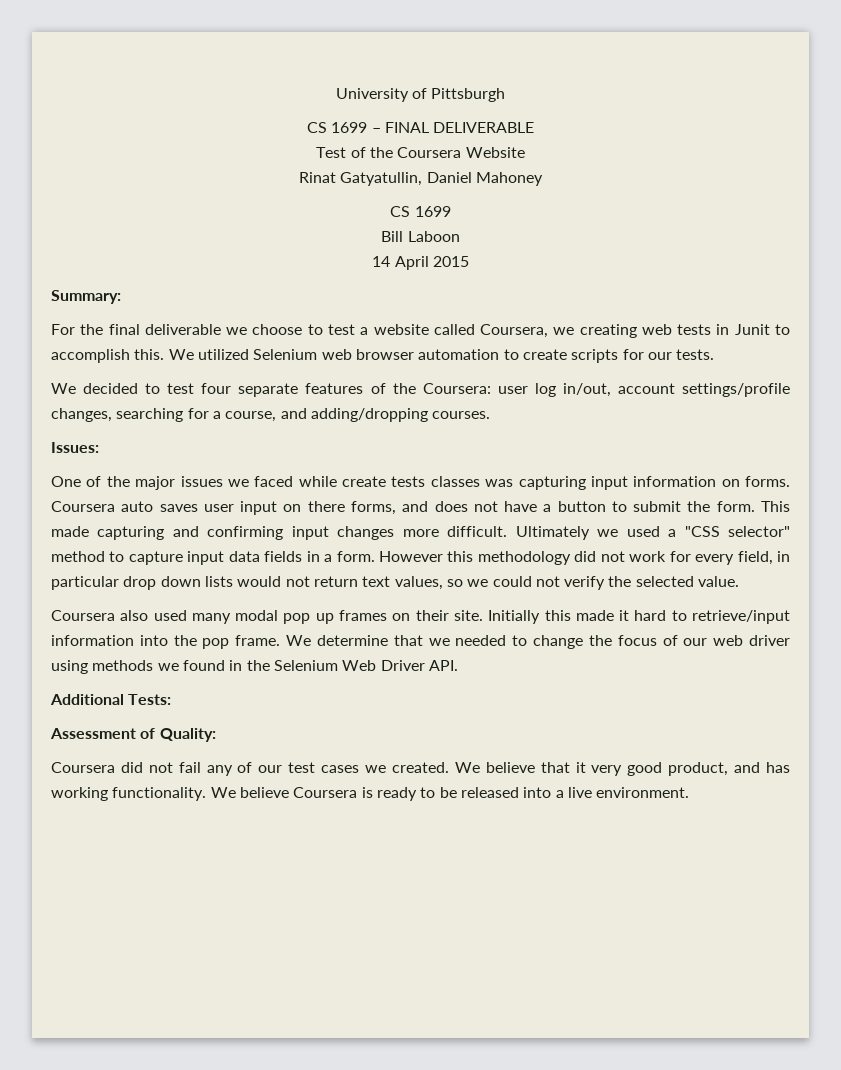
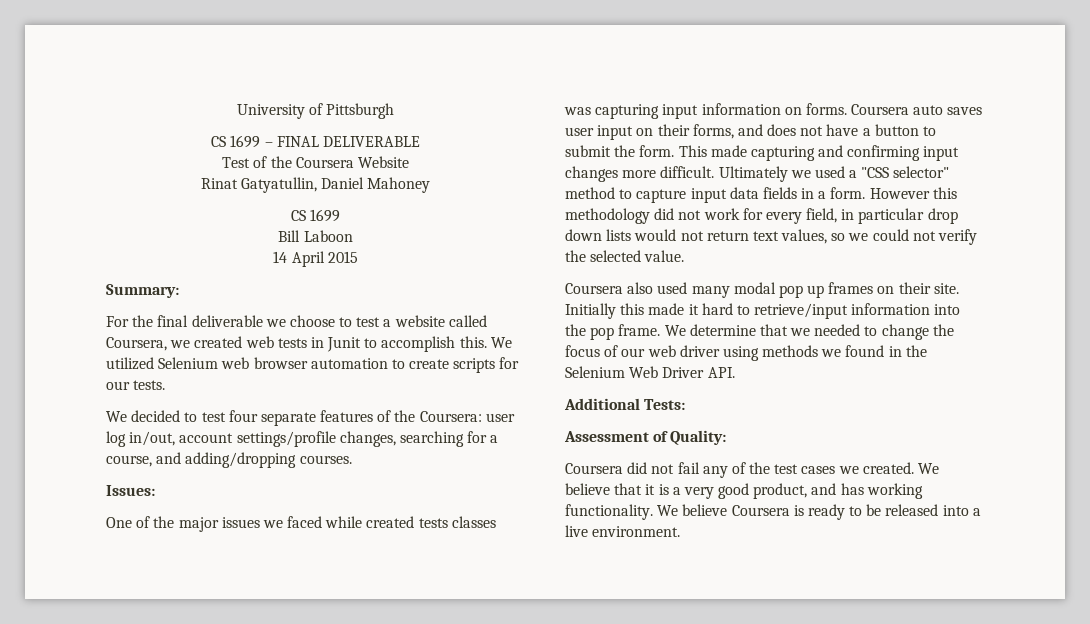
[579,324,637,338] creating -> [194,336,243,348] created
[342,476,386,487] create -> [366,516,415,528] created
[307,501,345,512] there -> [657,124,690,136] their
[258,765,283,773] our -> [749,462,771,474] the
(586, 767) none -> [658,484,681,495] is a

